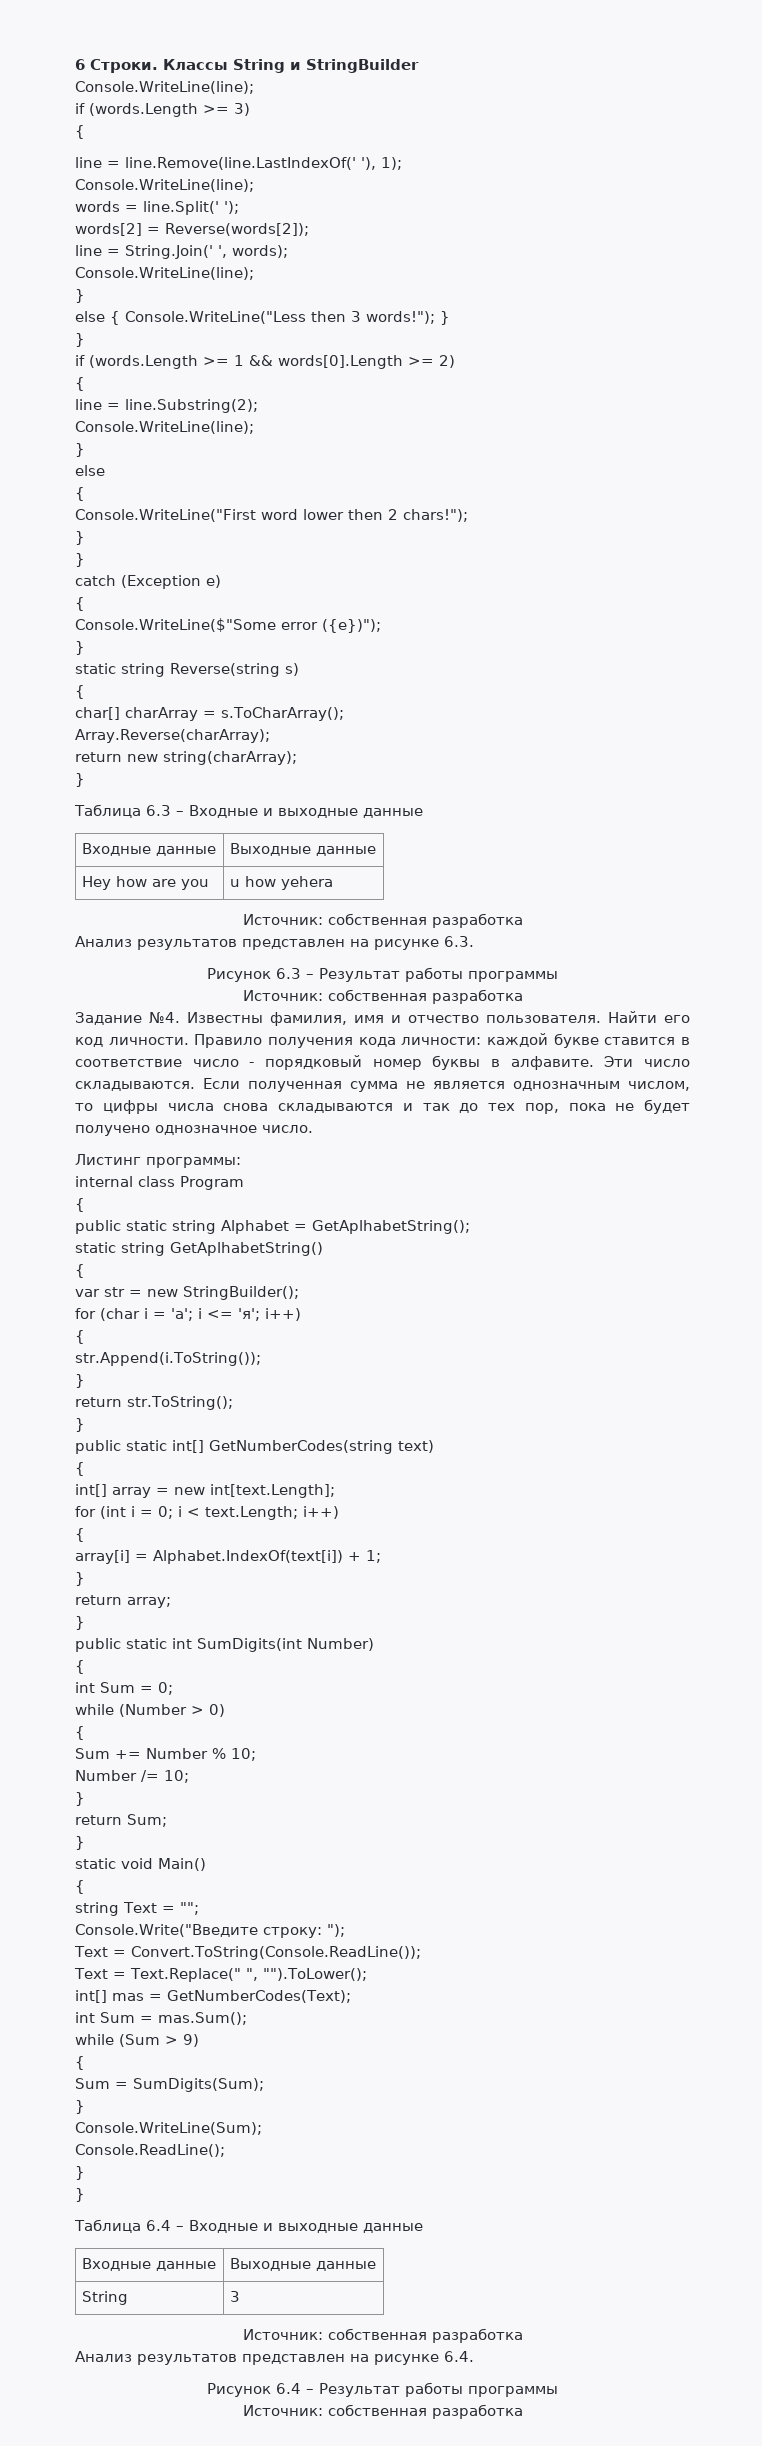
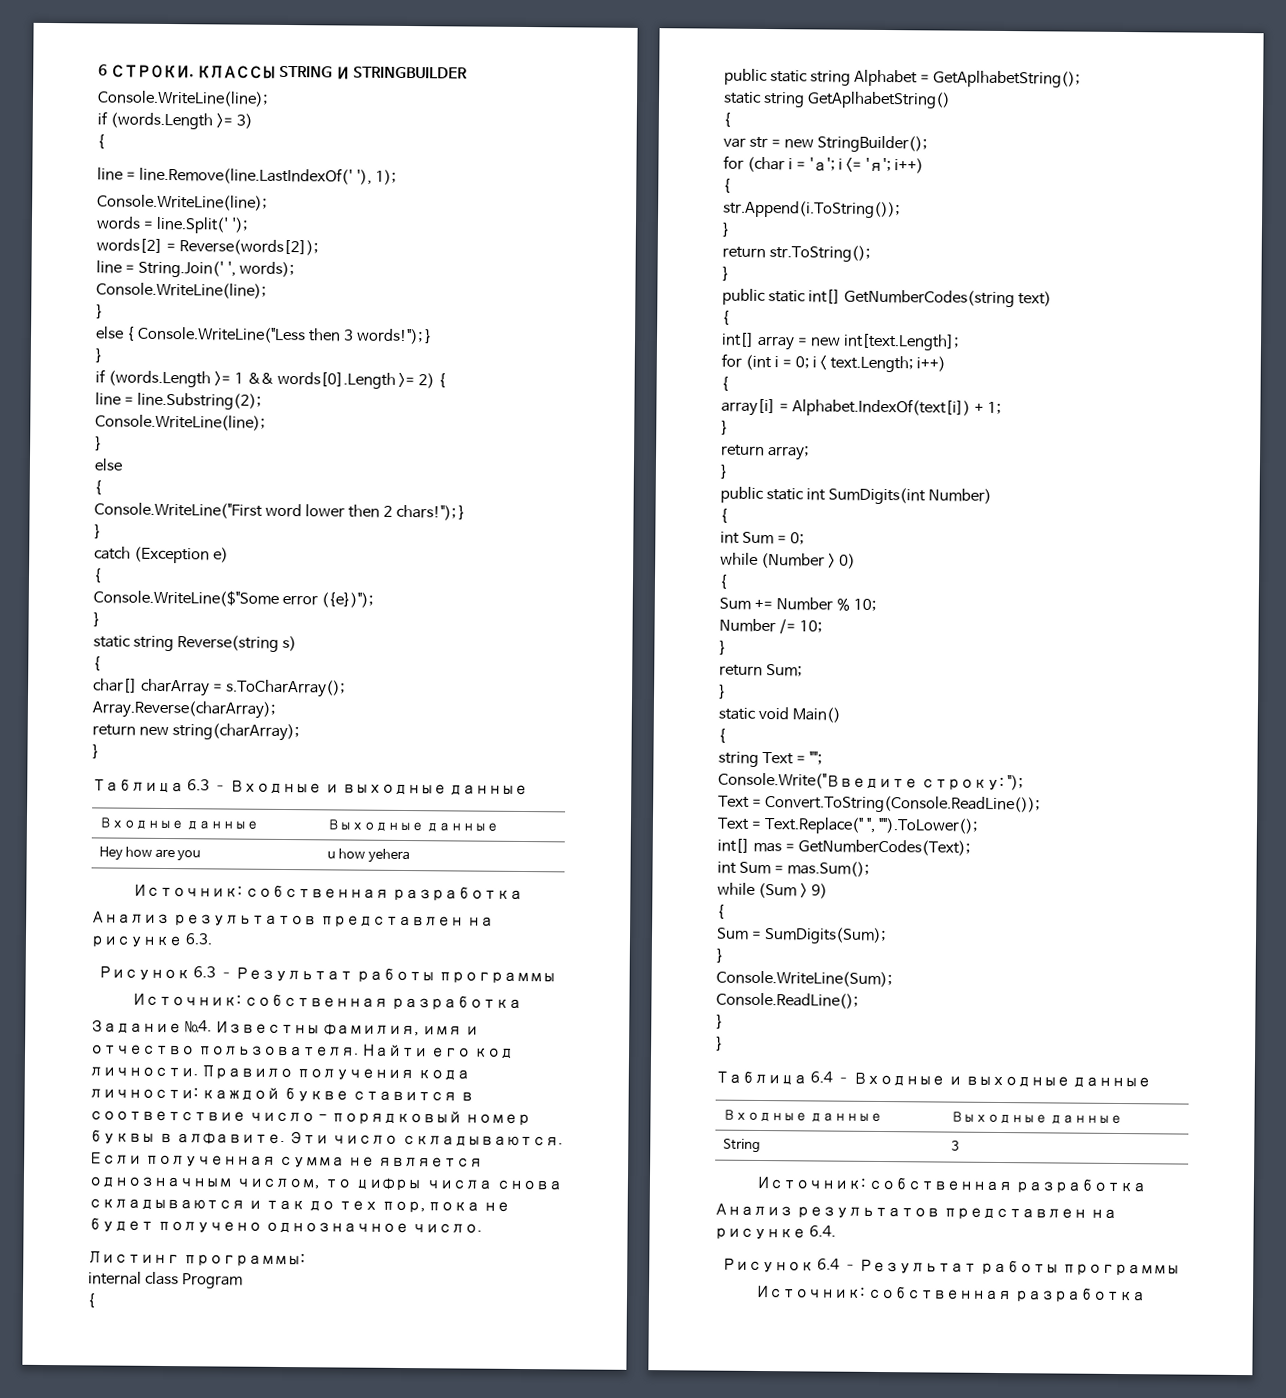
[90,59,419,73] Строки. Классы String и StringBuilder -> [110,64,468,80] СТРОКИ. КЛАССЫ STRING И STRINGBUILDER
(455, 361) // -> (436, 381) none
(468, 515) // -> (456, 512) none

